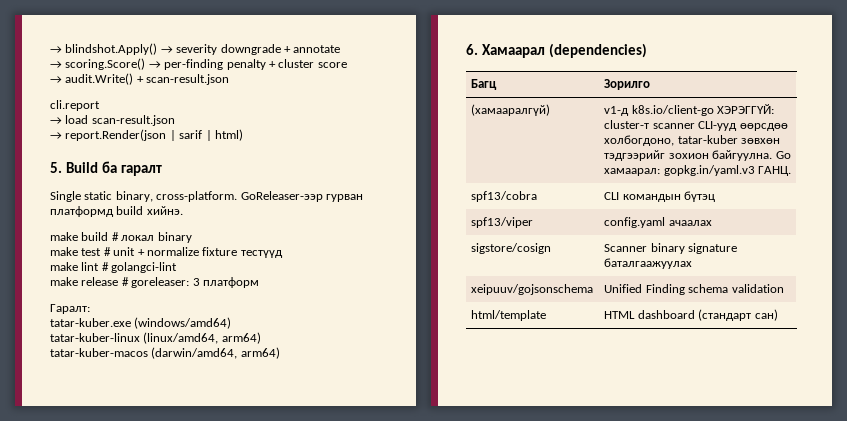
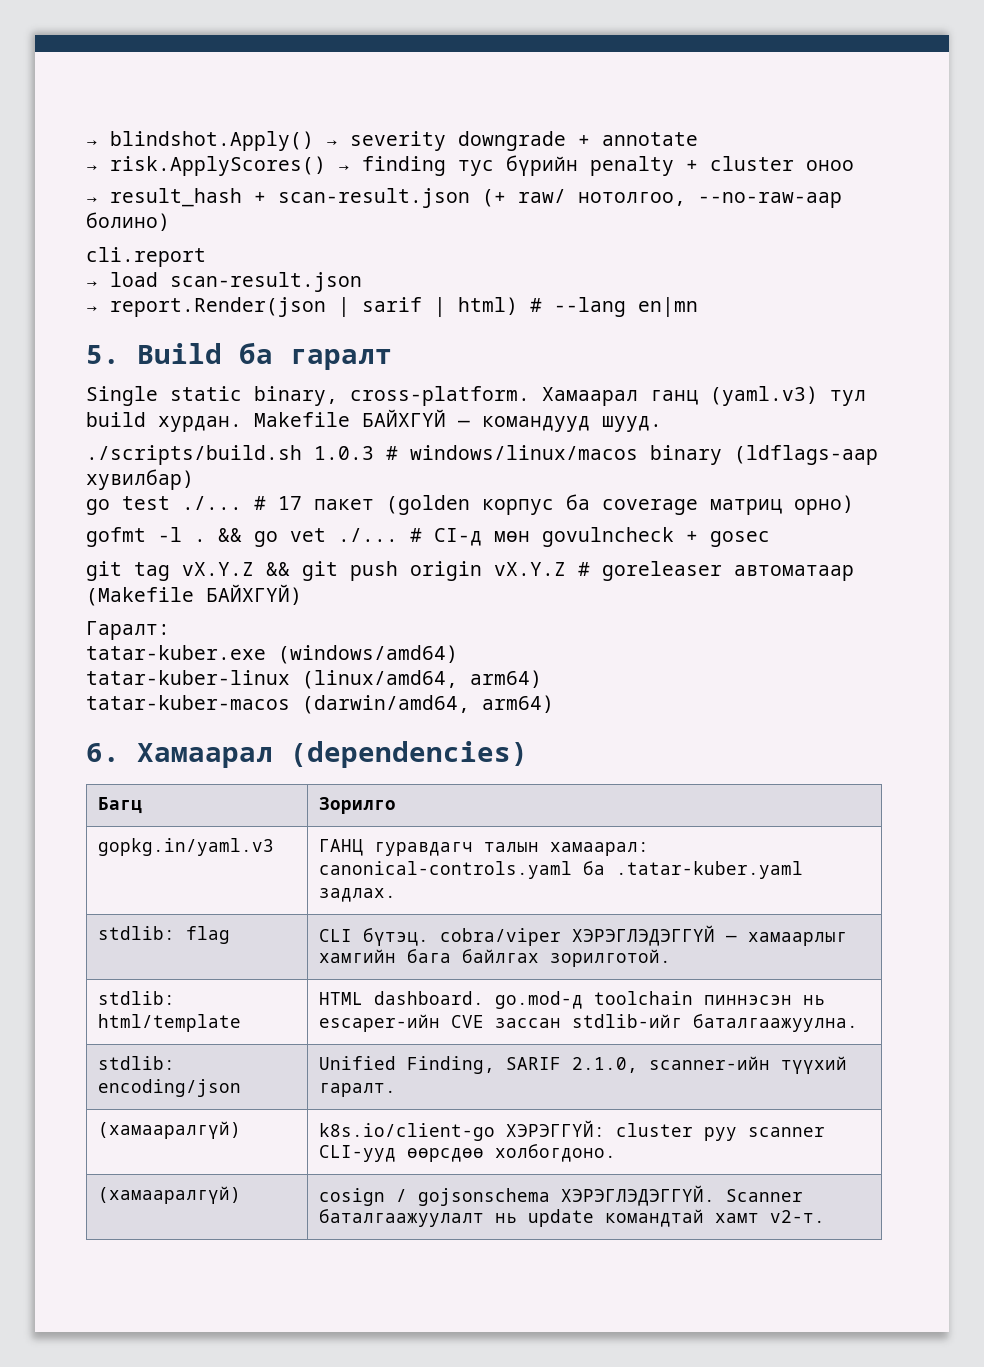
[65,58,224,70] scoring.Score() → per-finding -> [110,155,578,176] risk.ApplyScores() → finding тус бүрийн
[317,62,347,68] [50,73,134,85] score // → audit.Write() -> [806,160,854,171] [86,188,242,207] оноо // → result_hash
(230, 79) none -> [482,189,842,208] [86,212,170,231] (+ raw/ нотолгоо, --no-raw-аар болино)
(243, 135) none -> [530,297,698,317] # --lang en|mn
[240,191,363,202] [50,206,183,217] [50,232,192,243] [50,247,283,258] [50,262,178,273] [50,277,259,288] GoReleaser-ээр гурван платформд build хийнэ. // make build # локал binary // make test # unit + normalize fixture тестүүд // make lint # golangci-lint // make release # goreleaser: 3 платформ -> [542,386,866,406] [86,409,662,432] [86,445,878,465] [86,469,194,490] [86,494,854,515] [86,527,770,547] [86,561,854,581] [86,584,302,606] Хамаарал ганц (yaml.v3) тул build хурдан. Makefile БАЙХГҮЙ — командууд шууд. // ./scripts/build.sh 1.0.3 # windows/linux/macos binary (ldflags-аар хувилбар) // go test ./... # 17 пакет (golden корпус ба coverage матриц орно) // gofmt -l . && go vet ./... # CI-д мөн govulncheck + gosec // git tag vX.Y.Z && git push origin vX.Y.Z # goreleaser автоматаар (Makefile БАЙХГҮЙ)
[471,104,551,116] [604,106,630,116] // (хамааралгүй) | v1-д -> [98,838,275,856] [319,839,650,856] [319,861,804,879] [319,888,397,902] [98,926,231,944] [319,925,848,946] [319,949,672,967] [98,991,176,1005] [98,1014,242,1032] [319,991,826,1009] [319,1014,859,1032] [98,1056,176,1070] [98,1079,242,1097] [319,1056,848,1074] [319,1083,397,1097] [98,1121,242,1139] // gopkg.in/yaml.v3 | ГАНЦ гуравдагч талын хамаарал: canonical-controls.yaml ба .tatar-kuber.yaml задлах. // stdlib: flag | CLI бүтэц. cobra/viper ХЭРЭГЛЭДЭГГҮЙ — хамаарлыг хамгийн бага байлгах зорилготой. // stdlib: html/template | HTML dashboard. go.mod-д toolchain пиннэсэн нь escaper-ийн CVE зассан stdlib-ийг баталгаажуулна. // stdlib: encoding/json | Unified Finding, SARIF 2.1.0, scanner-ийн түүхий гаралт. // (хамааралгүй) |
[604,120,650,129] cluster-т -> [616,1123,738,1141] cluster руу
[604,135,781,146] [604,150,791,161] [604,165,792,176] [471,191,538,202] [604,191,716,202] [471,217,534,228] [604,217,712,228] [471,243,552,254] [604,243,738,254] [604,258,693,269] [471,284,594,295] [604,284,784,295] [471,310,547,321] [604,309,778,321] холбогдоно, tatar-kuber зөвхөн тэдгээрийг зохион байгуулна. Go хамаарал: gopkg.in/yaml.v3 ГАНЦ. // spf13/cobra | CLI командын бүтэц // spf13/viper | config.yaml ачаалах // sigstore/cosign | Scanner binary signature баталгаажуулах // xeipuuv/gojsonschema | Unified Finding schema validation // html/template | HTML dashboard (стандарт сан) -> [495,1144,617,1162] [98,1186,242,1204] [319,1185,804,1206] [319,1209,826,1227] холбогдоно. // (хамааралгүй) | cosign / gojsonschema ХЭРЭГЛЭДЭГГҮЙ. Scanner баталгаажуулалт нь update командтай хамт v2-т.

